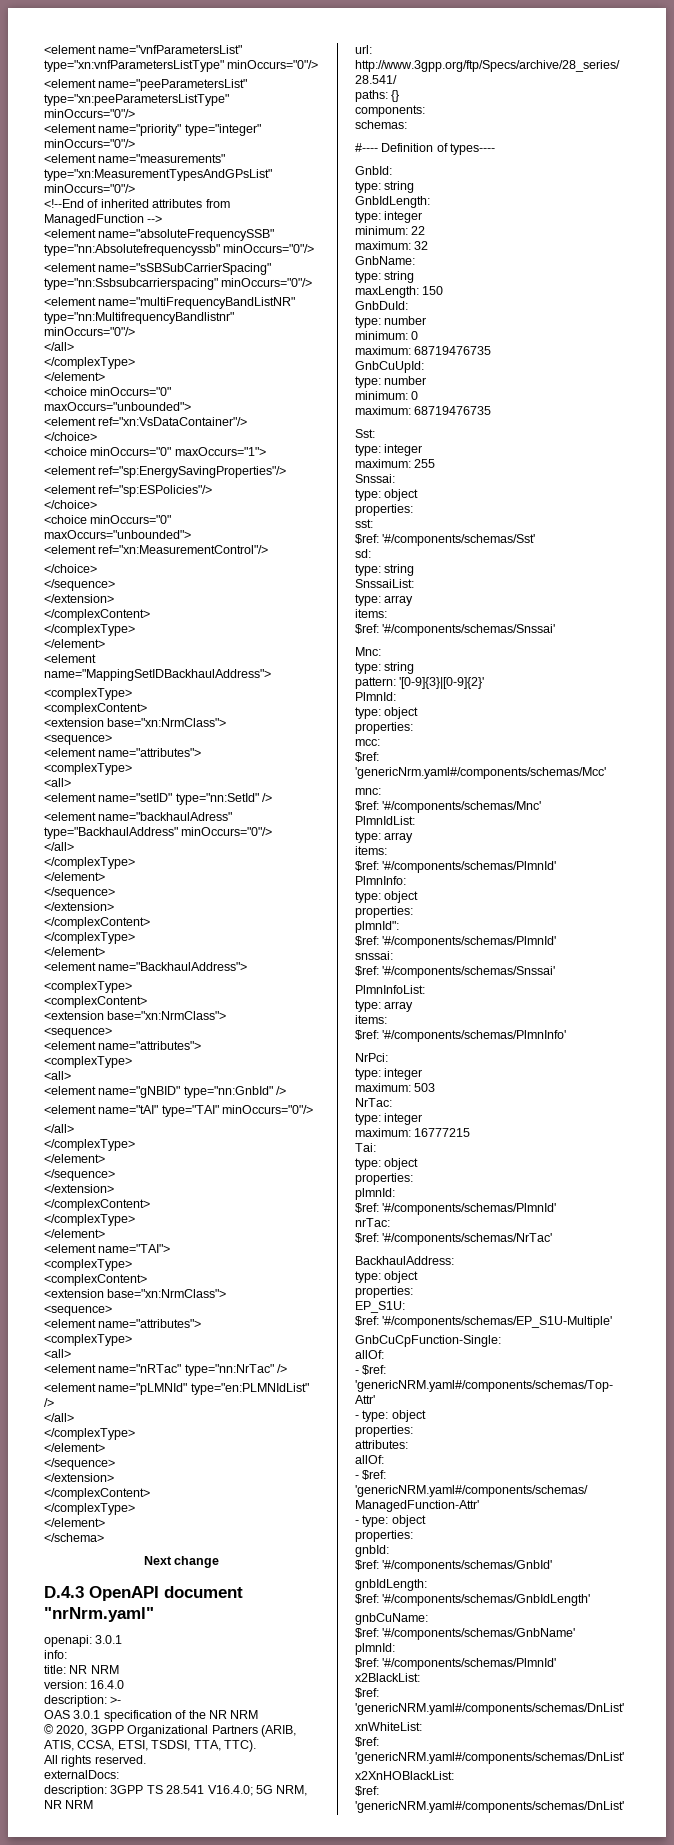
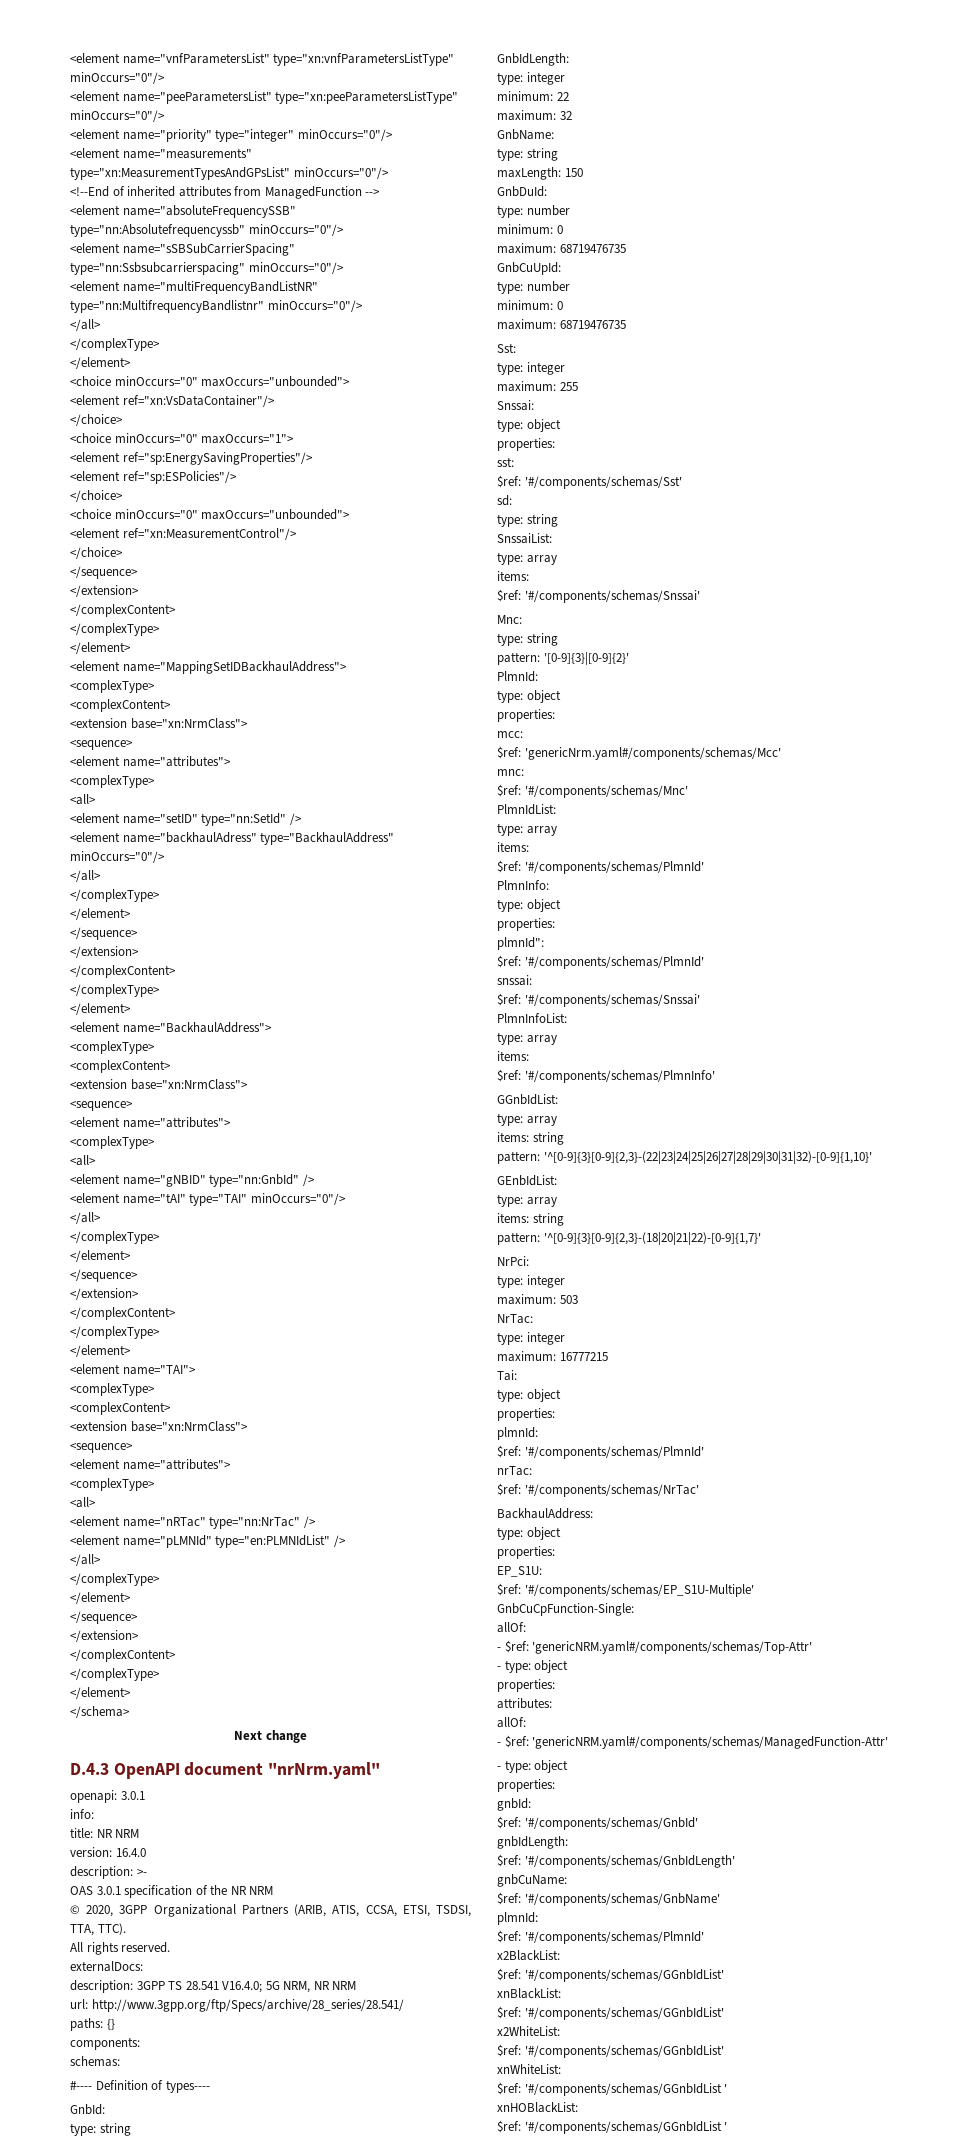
(567, 1036) none -> [497,1094,558,1105] [497,1113,557,1126] [497,1132,564,1145] [497,1151,872,1165] [497,1175,557,1186] [497,1194,557,1207] [497,1213,564,1226] [497,1232,761,1246] // GGnbIdList: // type: array // items: string // pattern: '^[0-9]{3}[0-9]{2,3}-(22|23|24|25|26|27|28|29|30|31|32)-[0-9]{1,10}' // GEnbIdList: // type: array // items: string // pattern: '^[0-9]{3}[0-9]{2,3}-(18|20|21|22)-[0-9]{1,7}'
[355,1703,624,1715] 'genericNRM.yaml#/components/schemas/DnList' -> [524,1969,724,1982] [497,1988,561,1999] [497,2006,724,2020] [497,2026,560,2036] [497,2044,724,2058] '#/components/schemas/GGnbIdList' // xnBlackList: // $ref: '#/components/schemas/GGnbIdList' // x2WhiteList: // $ref: '#/components/schemas/GGnbIdList'
[355,1752,624,1764] [355,1771,454,1780] [355,1786,379,1796] [355,1801,624,1813] 'genericNRM.yaml#/components/schemas/DnList' // x2XnHOBlackList: // $ref: 'genericNRM.yaml#/components/schemas/DnList' -> [524,2083,728,2096] [497,2102,578,2113] [497,2120,728,2134] '#/components/schemas/GGnbIdList ' // xnHOBlackList: // $ref: '#/components/schemas/GGnbIdList '

